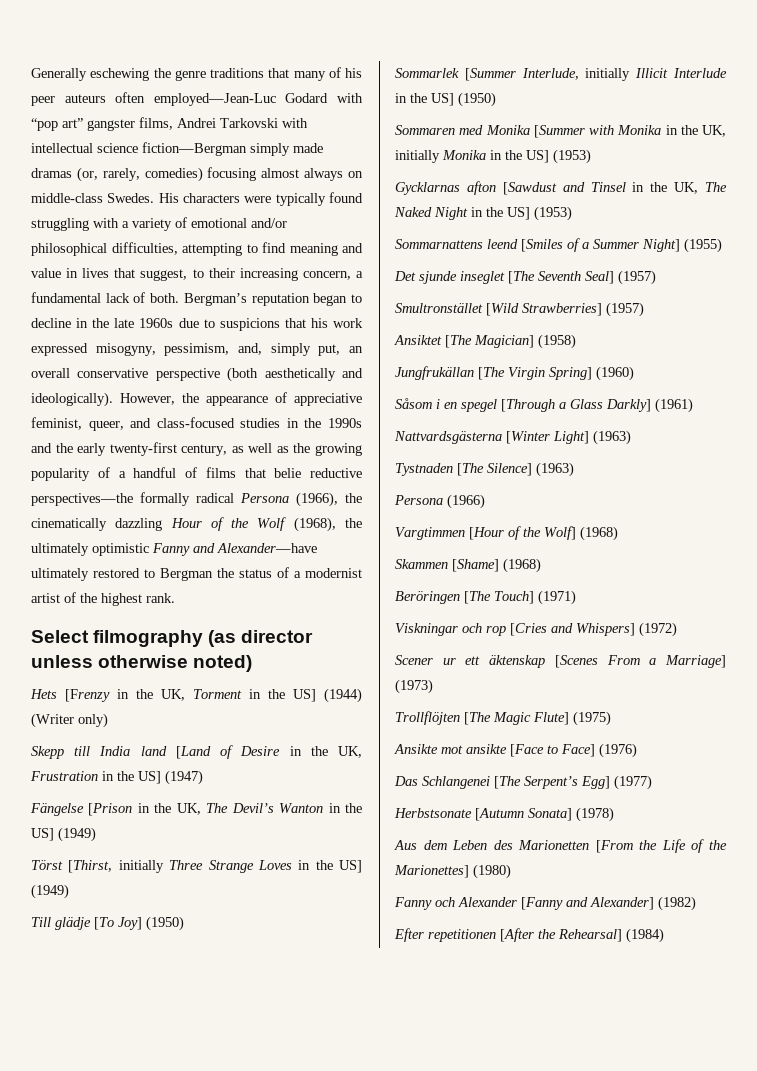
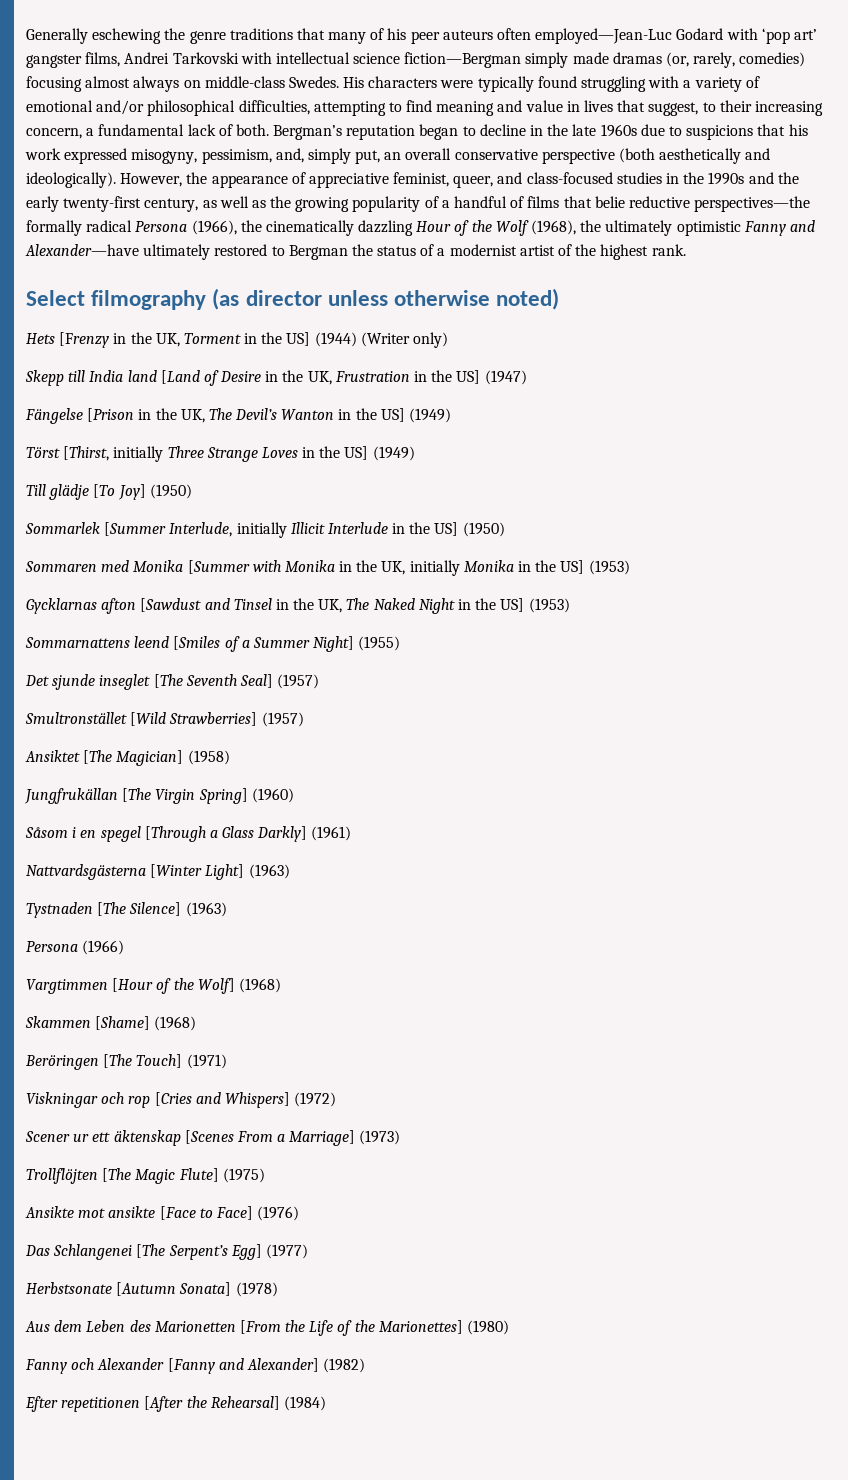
[31,118,83,131] “pop art” -> [761,28,817,44] ‘pop art’

